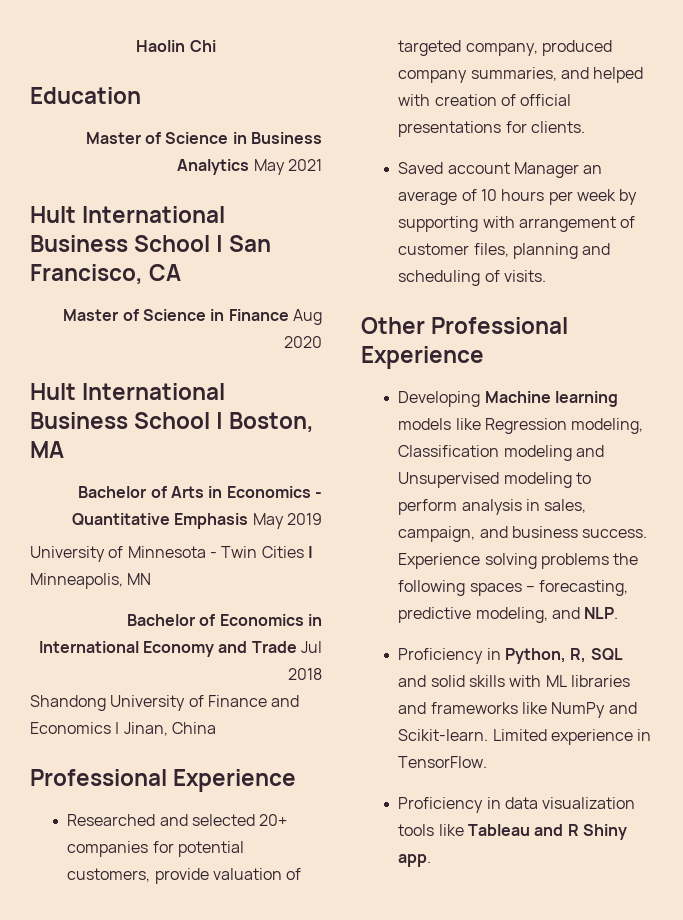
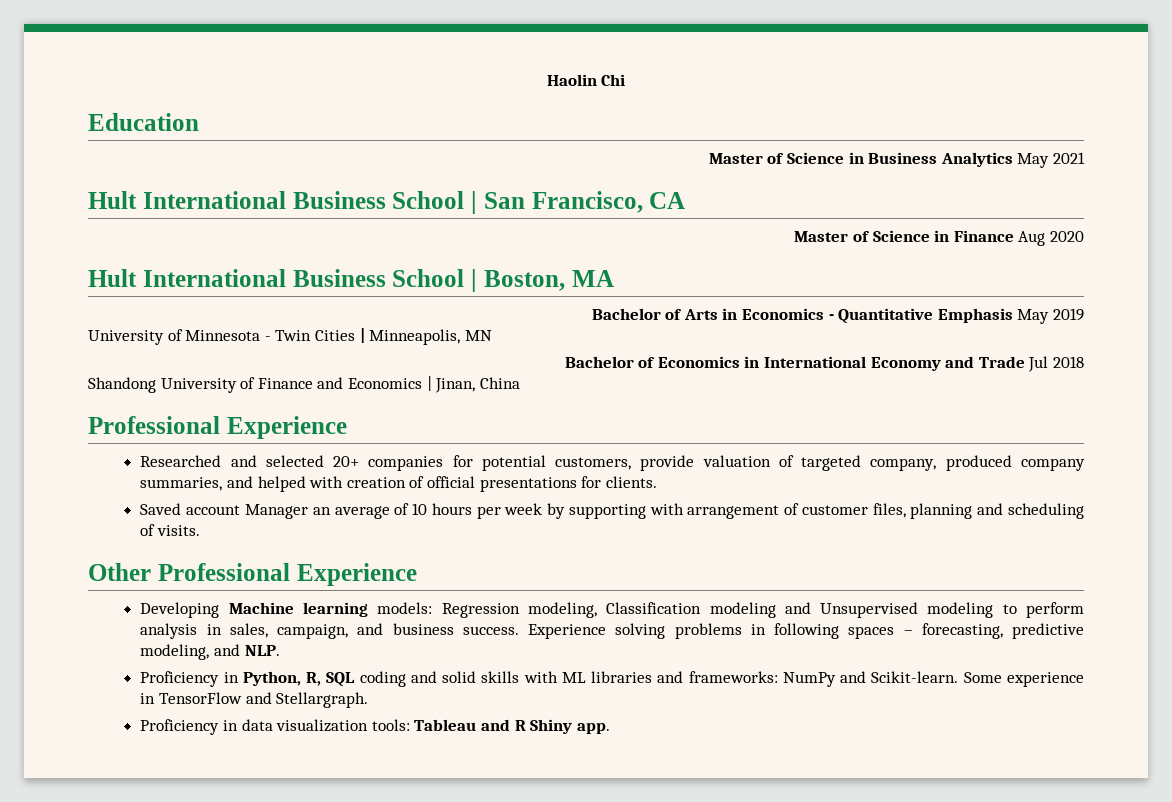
[398,418,481,430] models like -> [377,602,433,614] models:
[613,553,639,565] the -> [750,624,766,635] in
(623, 654) none -> [359,671,406,687] coding
[430,702,547,714] frameworks like -> [688,671,778,683] frameworks:
[492,729,547,741] Limited -> [963,672,1002,683] Some
[398,756,488,768] TensorFlow. -> [159,692,369,708] TensorFlow and Stellargraph.
[398,824,464,836] tools like -> [371,719,410,731] tools:

